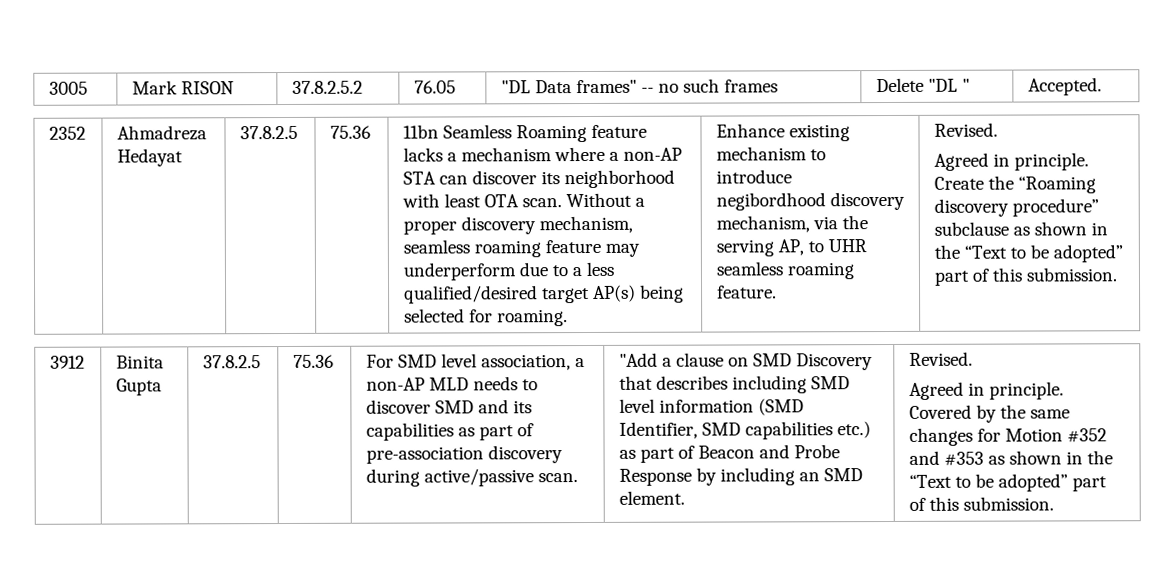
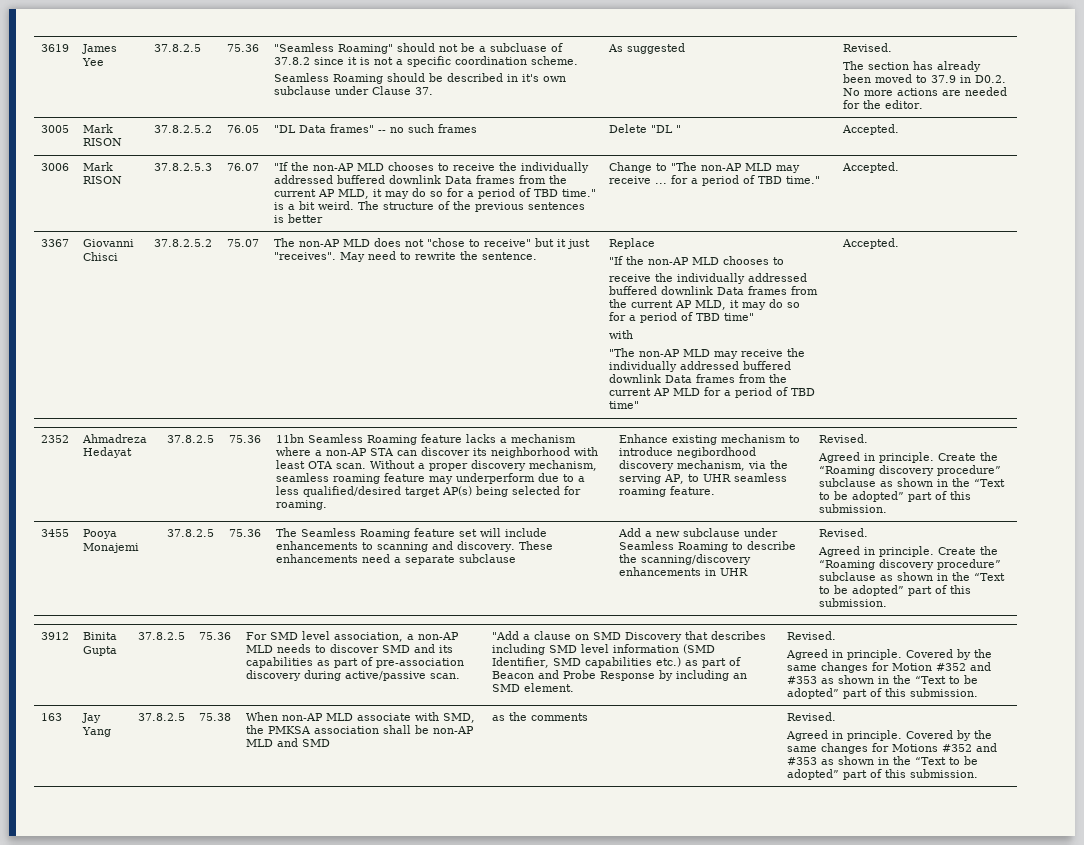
(48, 88) none -> [40,44,69,52] [81,44,117,54] [81,58,104,66] [153,44,201,52] [226,44,259,52] [273,43,563,54] [273,56,578,67] [273,73,566,84] [273,86,433,95] [607,43,685,54] [842,43,892,52] [842,61,981,72] [842,74,1006,83] [842,87,1007,96] [842,100,923,109] 3619 | James Yee | 37.8.2.5 | 75.36 | "Seamless Roaming" should not be a subcluase of 37.8.2 since it is not a specific coordination scheme. // Seamless Roaming should be described in it's own subclause under Clause 37. | As suggested | Revised. // The section has already been moved to 37.9 in D0.2. No more actions are needed for the editor. //
(1102, 86) none -> [40,163,69,171] [82,162,113,171] [82,176,122,184] [153,163,212,171] [226,163,259,171] [273,162,589,173] [273,175,567,184] [273,188,596,199] [273,201,585,212] [273,214,323,223] [608,162,800,173] [608,175,820,186] [841,162,899,173] [40,239,69,247] [82,239,134,247] [82,252,118,261] [153,239,212,247] [226,239,259,247] [273,238,590,249] [273,251,537,262] [608,238,655,249] [608,256,784,265] [608,273,807,284] [608,286,818,295] [608,299,800,310] [608,312,754,323] [608,330,633,339] [608,348,805,359] [608,361,791,372] [608,374,787,383] [608,387,815,398] [608,401,639,409] [841,238,899,249] // 3006 | Mark RISON | 37.8.2.5.3 | 76.07 | "If the non-AP MLD chooses to receive the individually addressed buffered downlink Data frames from the current AP MLD, it may do so for a period of TBD time." is a bit weird. The structure of the previous sentences is better | Change to "The non-AP MLD may receive ... for a period of TBD time." | Accepted. // 3367 | Giovanni Chisci | 37.8.2.5.2 | 75.07 | The non-AP MLD does not "chose to receive" but it just "receives". May need to rewrite the sentence. | Replace // "If the non-AP MLD chooses to // receive the individually addressed buffered downlink Data frames from the current AP MLD, it may do so // for a period of TBD time" // with // "The non-AP MLD may receive the individually addressed buffered downlink Data frames from the current AP MLD for a period of TBD time" | Accepted.
(1117, 274) none -> [40,529,69,537] [82,529,117,539] [82,543,139,553] [166,529,214,537] [228,529,261,537] [275,528,547,539] [275,541,553,552] [275,554,516,565] [617,528,778,537] [618,541,796,552] [618,554,751,565] [618,567,748,576] [818,528,868,537] [817,546,998,557] [818,559,1001,570] [818,572,1005,581] [818,585,971,596] [818,598,887,607] // 3455 | Pooya Monajemi | 37.8.2.5 | 75.36 | The Seamless Roaming feature set will include enhancements to scanning and discovery. These enhancements need a separate subclause | Add a new subclause under Seamless Roaming to describe the scanning/discovery enhancements in UHR | Revised. // Agreed in principle. Create the “Roaming discovery procedure” subclause as shown in the “Text to be adopted” part of this submission.
(1054, 503) none -> [40,713,62,721] [81,713,101,723] [81,727,111,737] [137,713,185,721] [198,713,231,721] [245,712,475,723] [245,725,474,734] [245,738,330,747] [491,712,588,721] [786,712,836,721] [785,730,992,741] [786,743,997,754] [786,756,978,765] [786,769,978,780] // 163 | Jay Yang | 37.8.2.5 | 75.38 | When non-AP MLD associate with SMD, the PMKSA association shall be non-AP MLD and SMD | as the comments | Revised. // Agreed in principle. Covered by the same changes for Motions #352 and #353 as shown in the “Text to be adopted” part of this submission.

